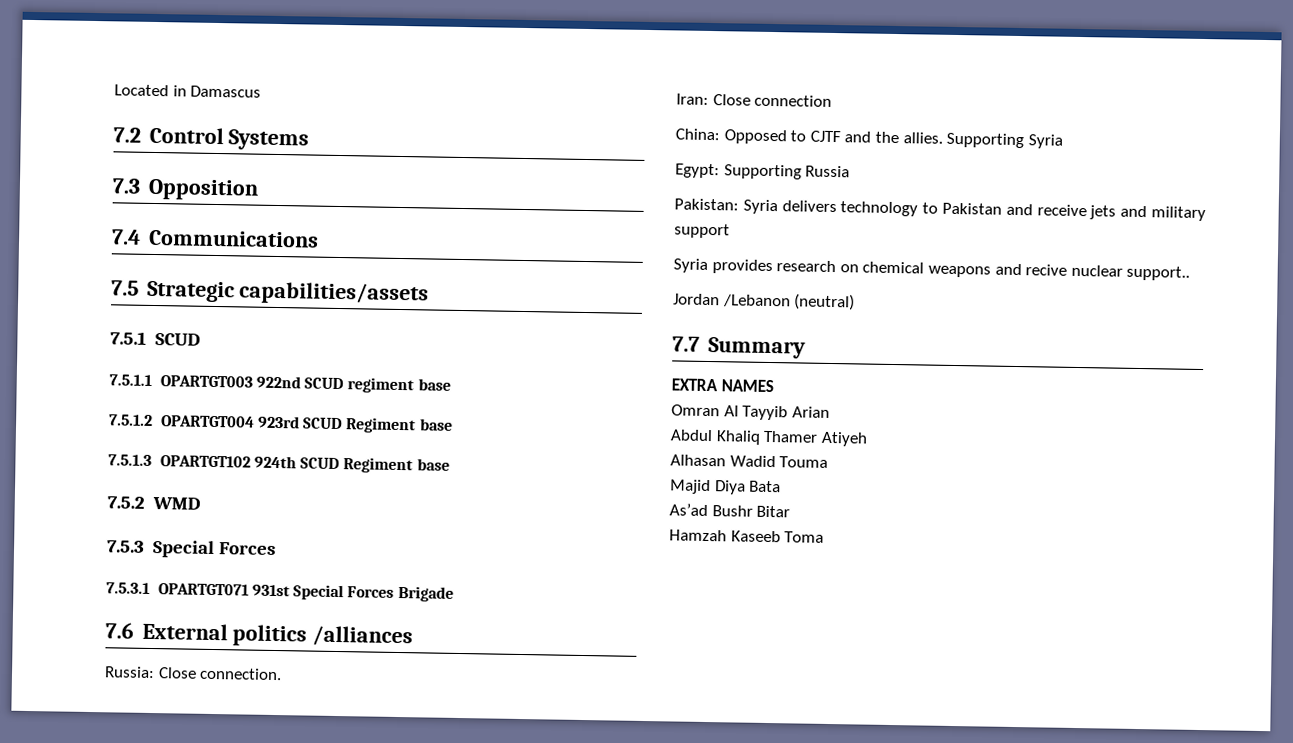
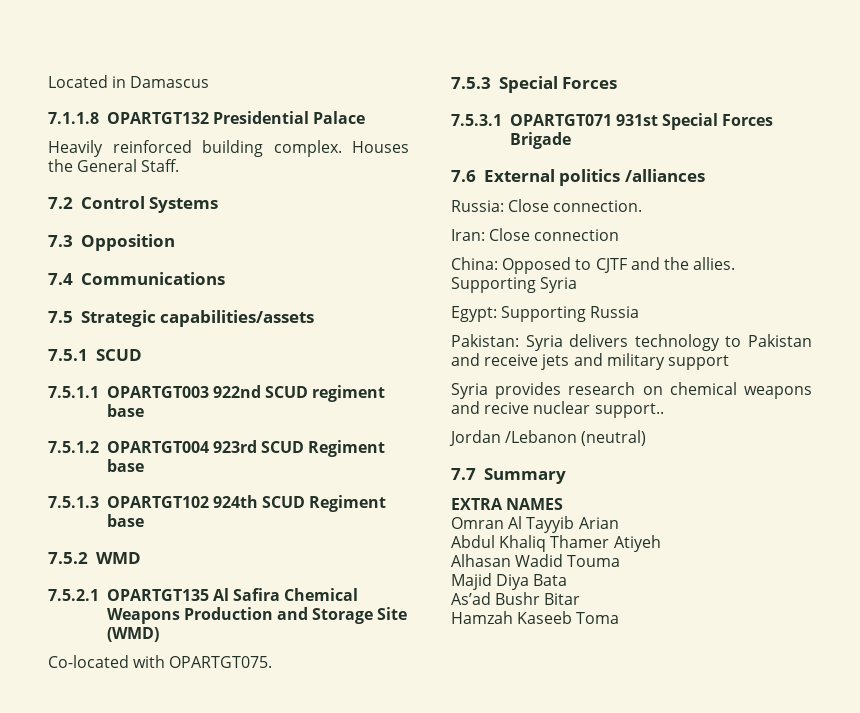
(262, 91) none -> [48,111,366,124] [48,140,409,157] [48,159,180,172] // 7.1.1.8 OPARTGT132 Presidential Palace // Heavily reinforced building complex. Houses the General Staff.
(201, 503) none -> [48,588,359,601] [106,607,408,624] [106,627,159,642] [48,655,273,668] // 7.5.2.1 OPARTGT135 Al Safira Chemical Weapons Production and Storage Site (WMD) // Co-located with OPARTGT075.

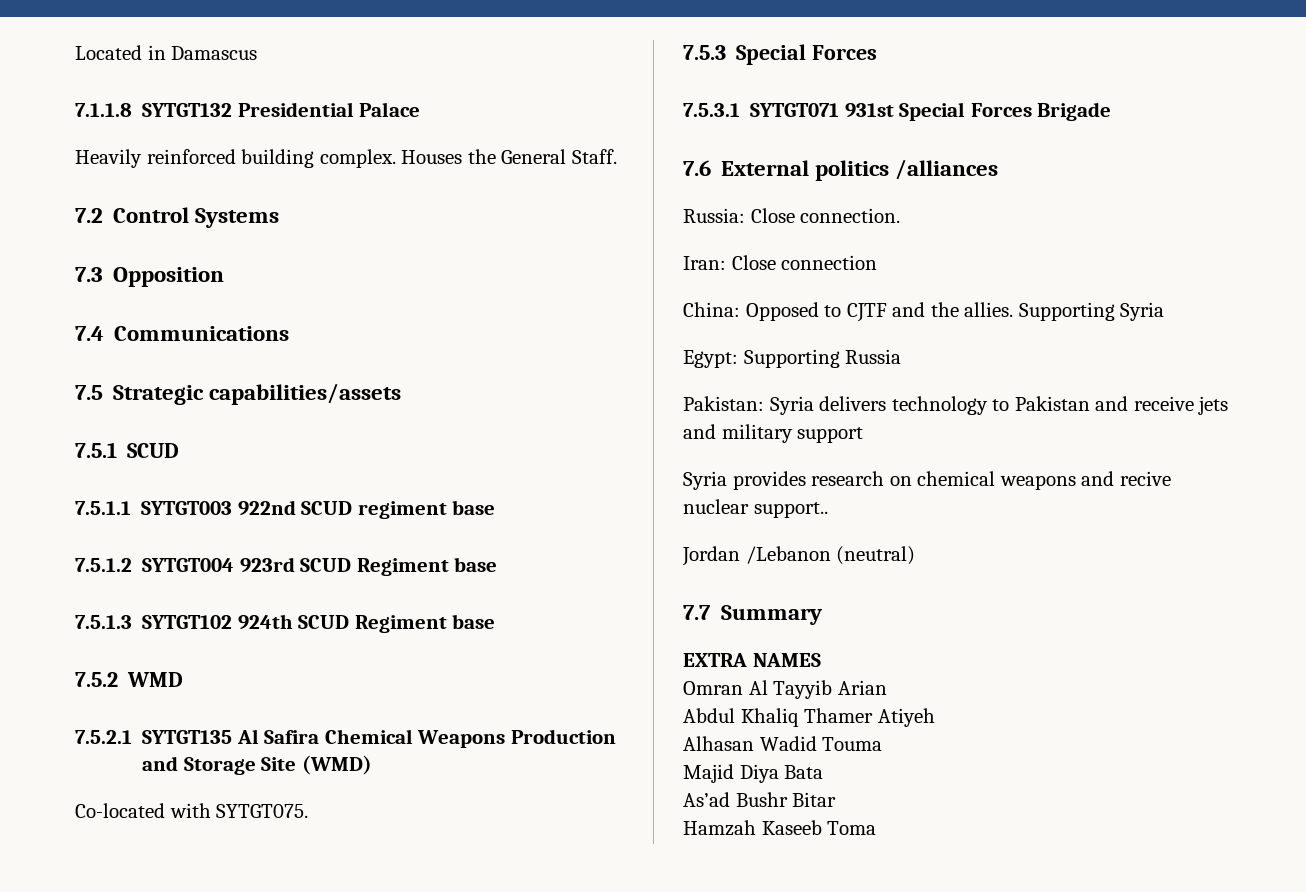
[106,112,209,124] OPARTGT132 -> [142,103,233,117] SYTGT132
[106,386,209,398] OPARTGT003 -> [141,501,233,515] SYTGT003
[106,441,209,453] OPARTGT004 -> [142,558,235,572] SYTGT004
[106,496,209,508] OPARTGT102 -> [142,615,233,629] SYTGT102
[106,589,209,601] OPARTGT135 -> [142,730,233,744] SYTGT135
[169,656,273,668] OPARTGT075. -> [216,804,309,818] SYTGT075.
[509,114,612,126] OPARTGT071 -> [750,103,840,117] SYTGT071

